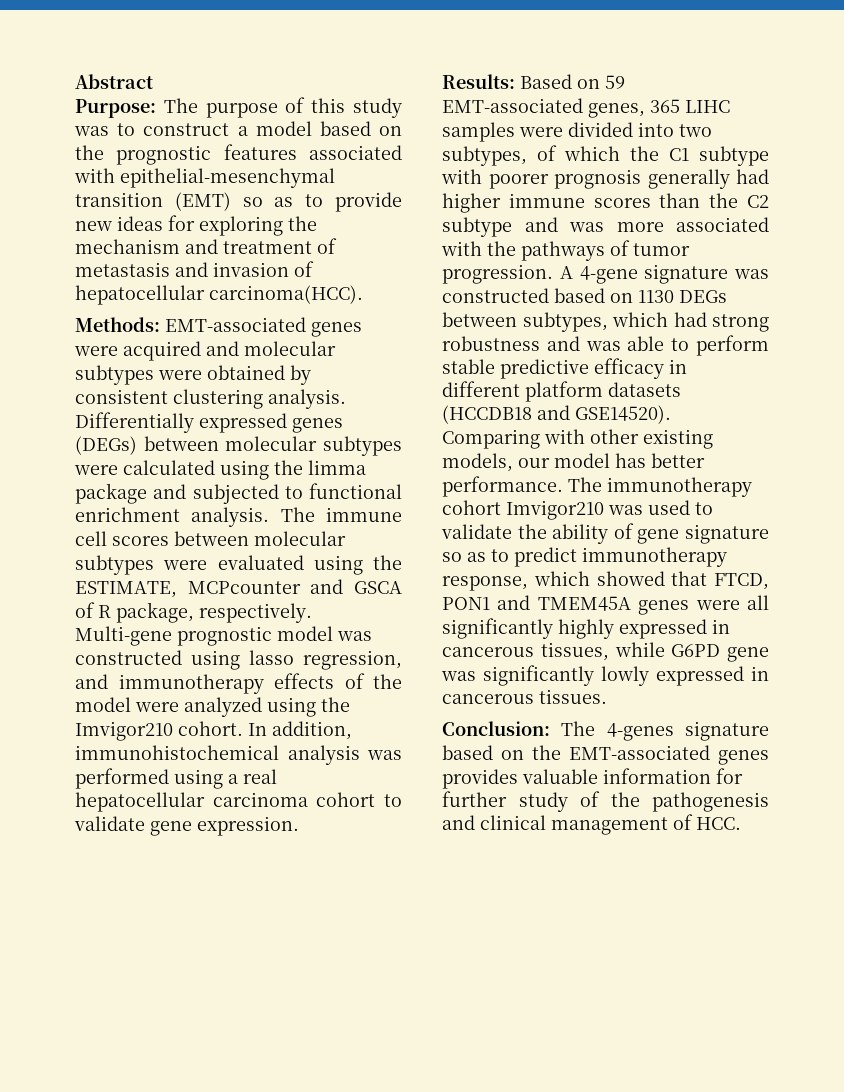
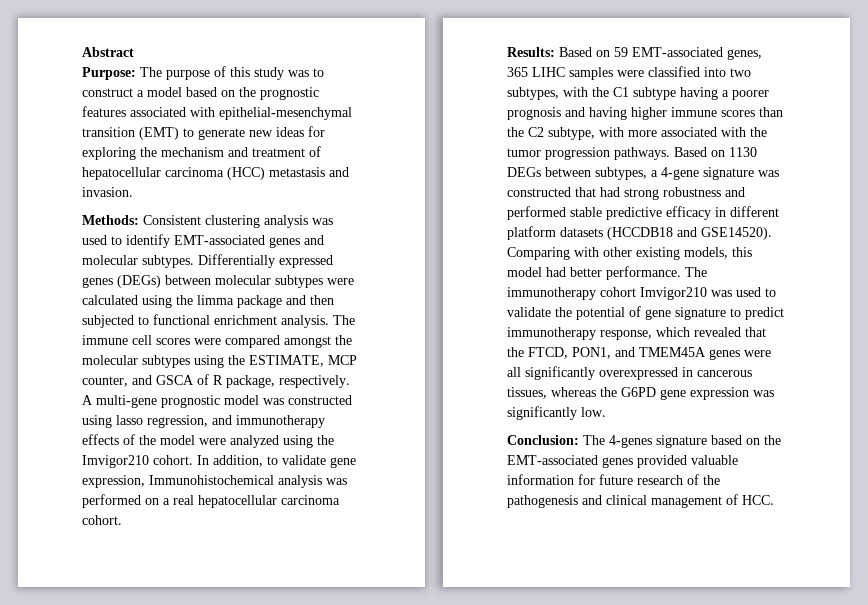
[242,192,403,212] so as to provide -> [183,128,245,140] to generate
[75,261,314,277] [75,285,363,305] [75,317,362,337] [74,341,336,361] [75,365,311,385] [75,389,346,409] metastasis and invasion of hepatocellular carcinoma(HCC). // Methods: EMT-associated genes were acquired and molecular subtypes were obtained by consistent clustering analysis. -> [82,167,349,180] [82,187,133,197] [82,215,333,228] [82,234,324,248] [82,255,194,268] hepatocellular carcinoma (HCC) metastasis and invasion. // Methods: Consistent clustering analysis was used to identify EMT-associated genes and molecular subtypes.
(187, 491) none -> [310,295,334,305] then
[174,531,346,546] [75,555,304,575] between molecular subtypes were evaluated -> [194,335,352,348] [82,355,190,368] were compared amongst the molecular subtypes
[187,581,301,594] MCPcounter -> [328,355,357,365] [82,376,128,387] MCP counter,
[75,626,172,646] Multi-gene -> [82,395,157,408] A multi-gene
[75,745,279,760] immunohistochemical -> [267,455,356,468] [82,475,274,488] to validate gene expression, Immunohistochemical
[174,769,223,789] using -> [145,498,159,505] on
[316,792,402,807] [74,816,299,836] cohort to validate gene expression. -> [82,515,122,525] cohort.
[568,122,633,137] divided -> [648,66,700,77] classified
[537,145,620,161] of which -> [563,87,588,97] with
[441,169,769,189] with poorer prognosis generally had -> [680,87,769,100] [507,107,627,120] having a poorer prognosis and having
[442,217,604,237] subtype and was -> [548,127,624,140] subtype, with
[521,240,690,261] [442,264,769,284] [442,288,605,303] pathways of tumor progression. A 4-gene signature was constructed based -> [507,147,707,160] tumor progression pathways. Based
[612,312,769,332] [442,335,769,356] which had strong robustness and was able to perform -> [651,167,779,180] [507,187,745,200] [507,206,566,220] a 4-gene signature was constructed that had strong robustness and performed
[518,453,646,468] our model has -> [732,247,752,257] [507,267,566,277] this model had
[552,524,609,544] ability -> [576,307,625,320] potential
[442,552,486,562] so as -> (726, 313) none
[596,571,769,590] [442,597,490,610] showed that FTCD, PON1 -> [694,327,766,337] [507,347,611,359] revealed that the FTCD, PON1,
[558,619,707,639] highly expressed -> [599,367,678,380] overexpressed
[614,642,665,657] while -> [551,387,617,397] whereas the
(769, 654) none -> [690,387,749,400] expression
[601,666,769,686] [442,689,607,704] lowly expressed in cancerous tissues. -> [581,407,606,417] low.
[442,769,518,789] provides -> [637,455,687,468] provided
[442,791,568,812] further study -> [599,474,683,485] future research

